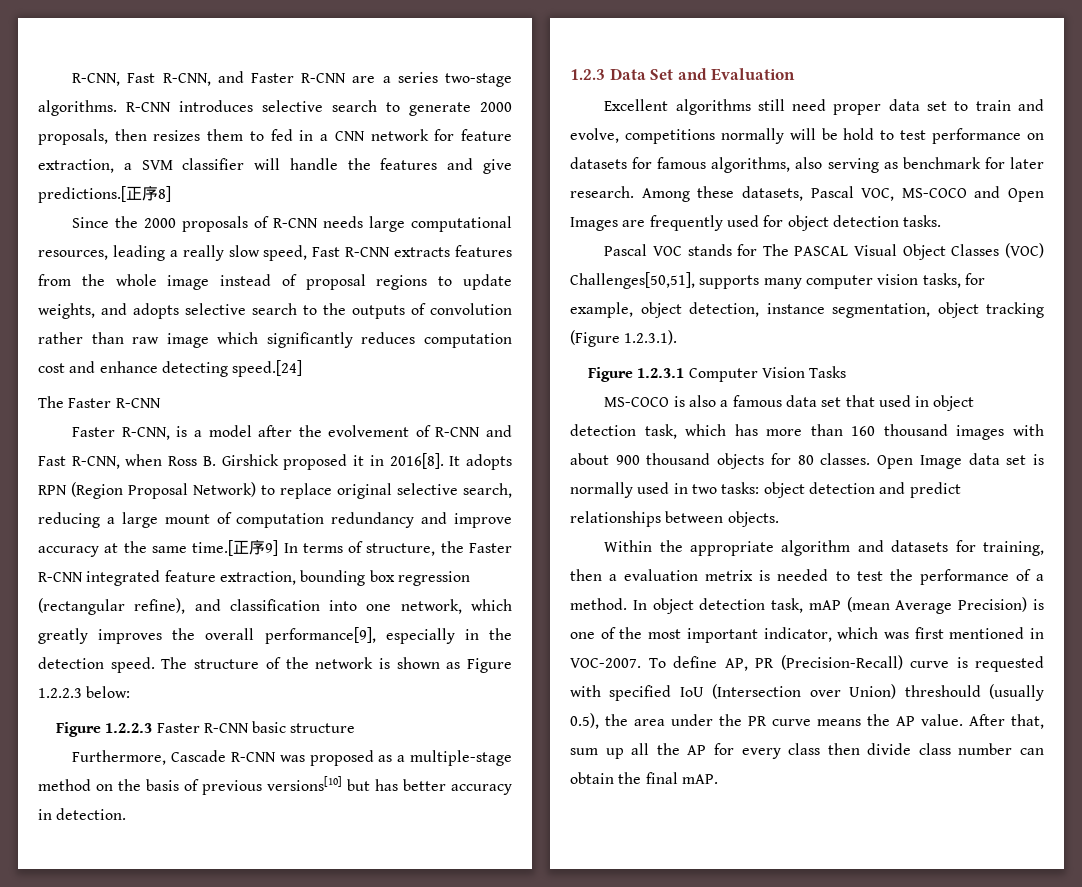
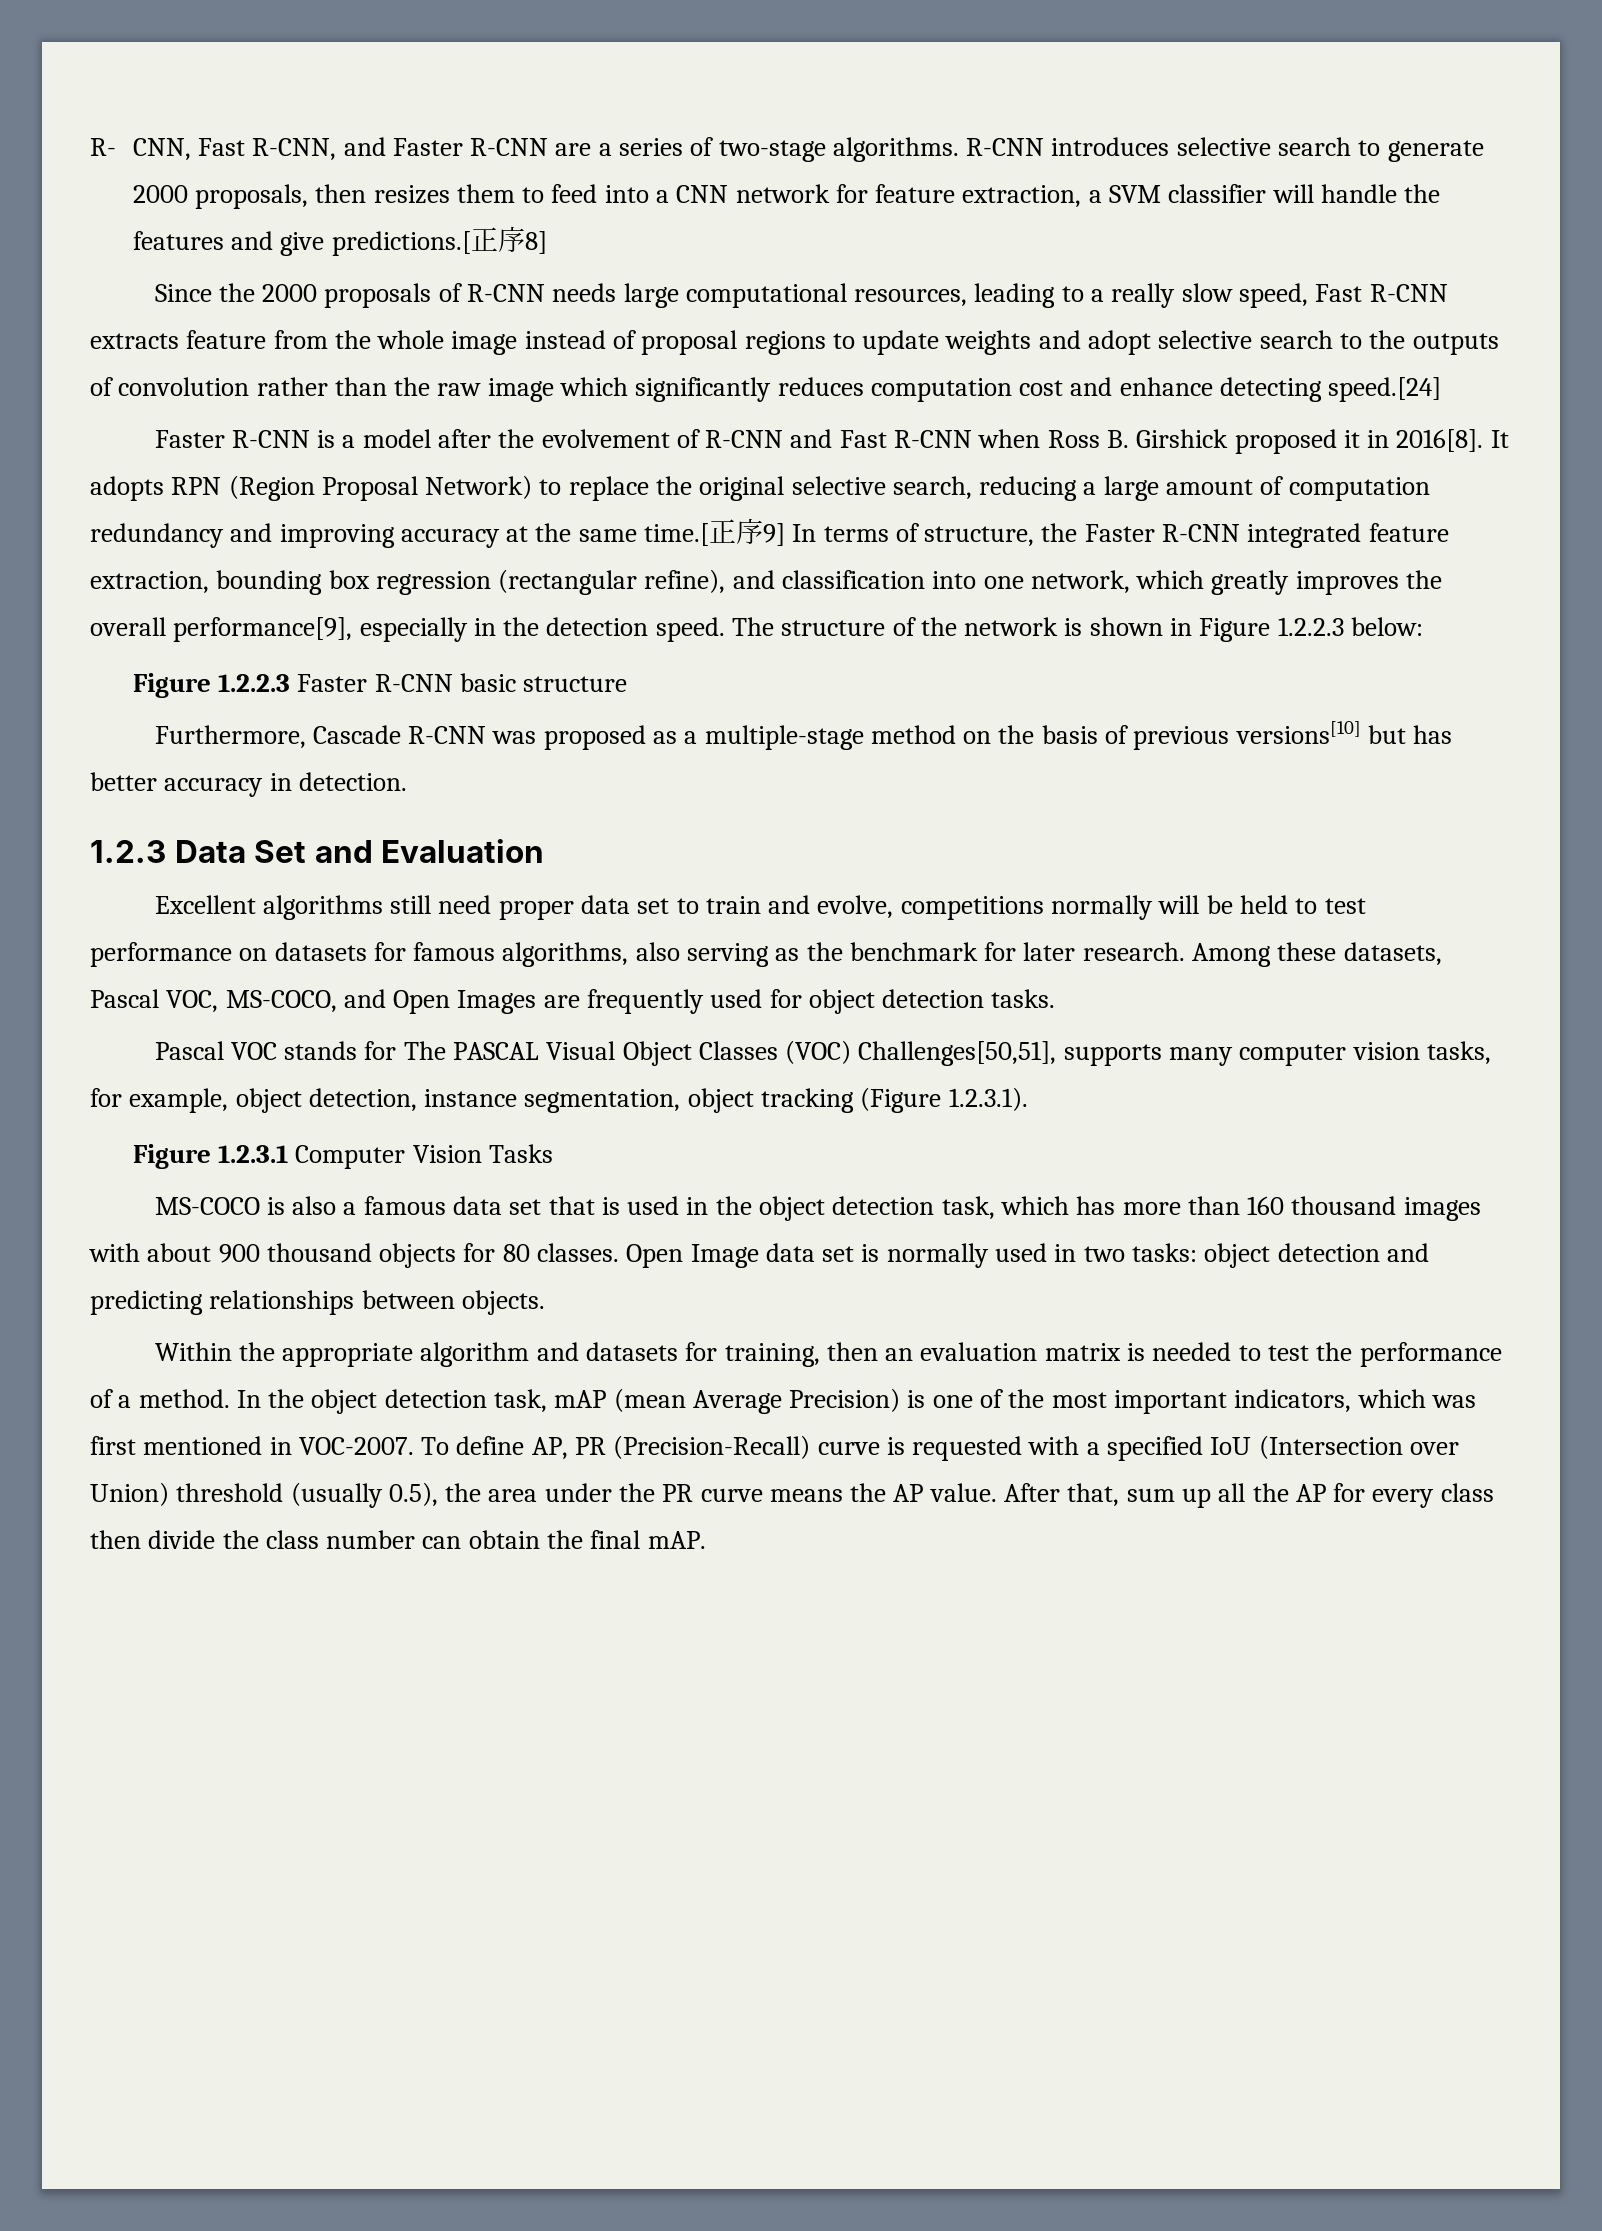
[72,73,121,86] R-CNN, -> [90,138,191,161] R- CNN,
(438, 77) none -> [690,137,714,156] of
[270,129,314,141] fed in -> [551,184,649,203] feed into
(165, 253) none -> [1061,286,1084,302] to
[455,245,513,257] features -> [186,330,267,349] feature
[38,303,179,319] weights, and adopts -> [945,330,1152,355] weights and adopt
(124, 338) none -> [394,377,431,396] the
[38,396,161,408] [72,427,170,440] The Faster R-CNN // Faster R-CNN, -> [154,430,310,448] Faster R-CNN
[71,456,120,469] R-CNN, -> [894,430,973,448] R-CNN
(332, 491) none -> [656,476,693,495] the
[164,514,210,524] mount -> [1166,479,1254,495] amount
[454,513,512,528] improve -> [279,524,395,548] improving
[446,662,461,669] as -> [1170,618,1193,636] in
[843,128,875,140] hold -> [1239,895,1288,914] held
(898, 165) none -> [806,942,843,961] the
[901,188,967,198] MS-COCO -> [225,990,337,1013] MS-COCO,
[878,395,930,407] used in -> [601,1196,752,1215] is used in the
[909,482,961,498] predict -> [90,1290,203,1315] predicting
[609,569,754,581] a evaluation metrix -> [885,1342,1121,1361] an evaluation matrix
(647, 605) none -> [268,1389,305,1408] the
[763,627,832,642] indicator, -> [1234,1389,1352,1413] indicators,
(601, 691) none -> [1086,1442,1100,1455] a
[904,685,981,697] threshould -> [176,1483,284,1502] threshold
(912, 749) none -> [222,1530,259,1549] the

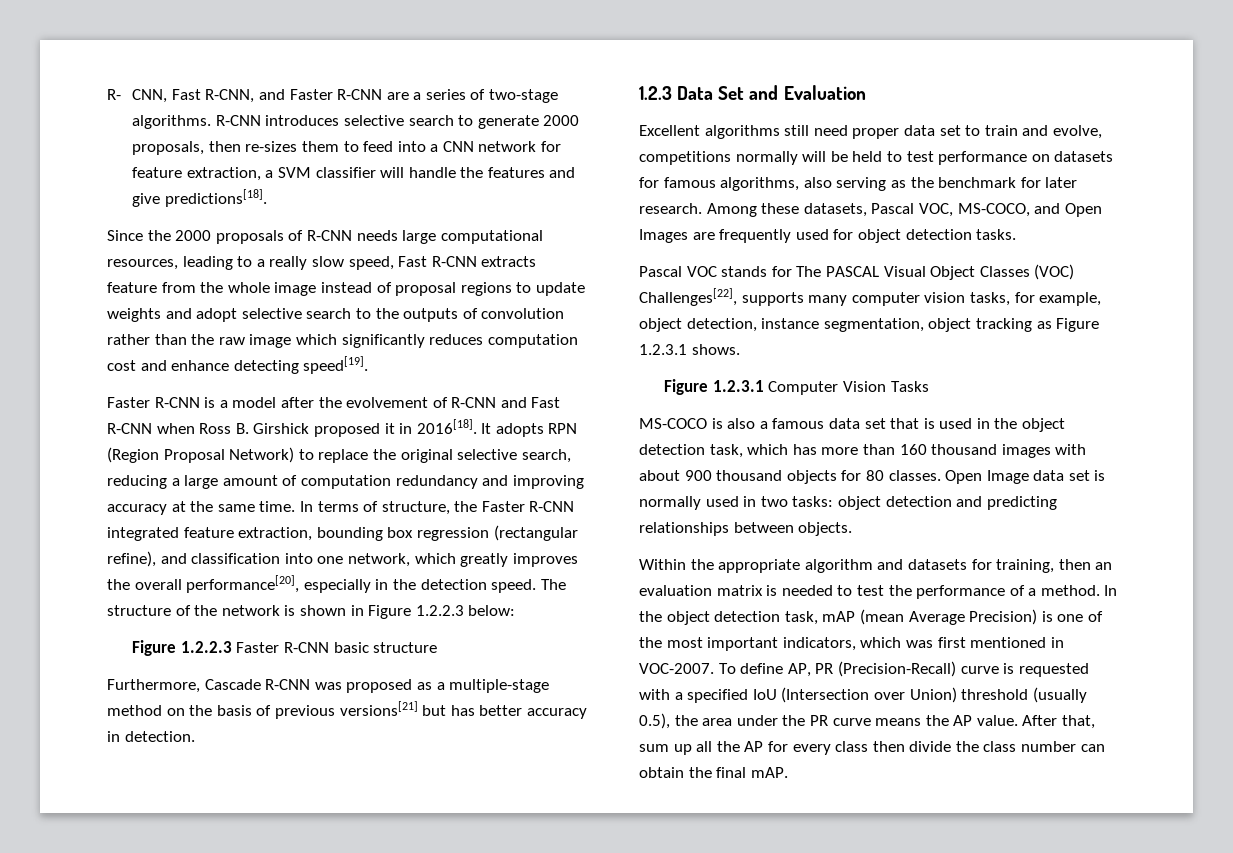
[373,185,450,204] resizes -> [245,141,298,152] re-sizes
[331,226,547,256] predictions.[正序8] -> [164,189,267,207] predictions[18].
[1328,377,1442,402] speed.[24] -> [303,356,369,374] speed[19].
[1396,429,1484,452] 2016[8]. -> [416,419,477,434] 2016[18].
[644,518,786,546] time.[正序9] -> [259,501,296,512] time.
[173,617,353,642] performance[9], -> [186,575,300,593] performance[20],
[1235,721,1361,744] versions[10] -> [339,701,418,716] versions[21]
[858,1041,1057,1066] Challenges[50,51], -> [639,288,737,306] Challenges[22],
[860,1087,1028,1113] (Figure 1.2.3.1). -> [1036,318,1100,332] [639,344,740,355] as Figure 1.2.3.1 shows.

